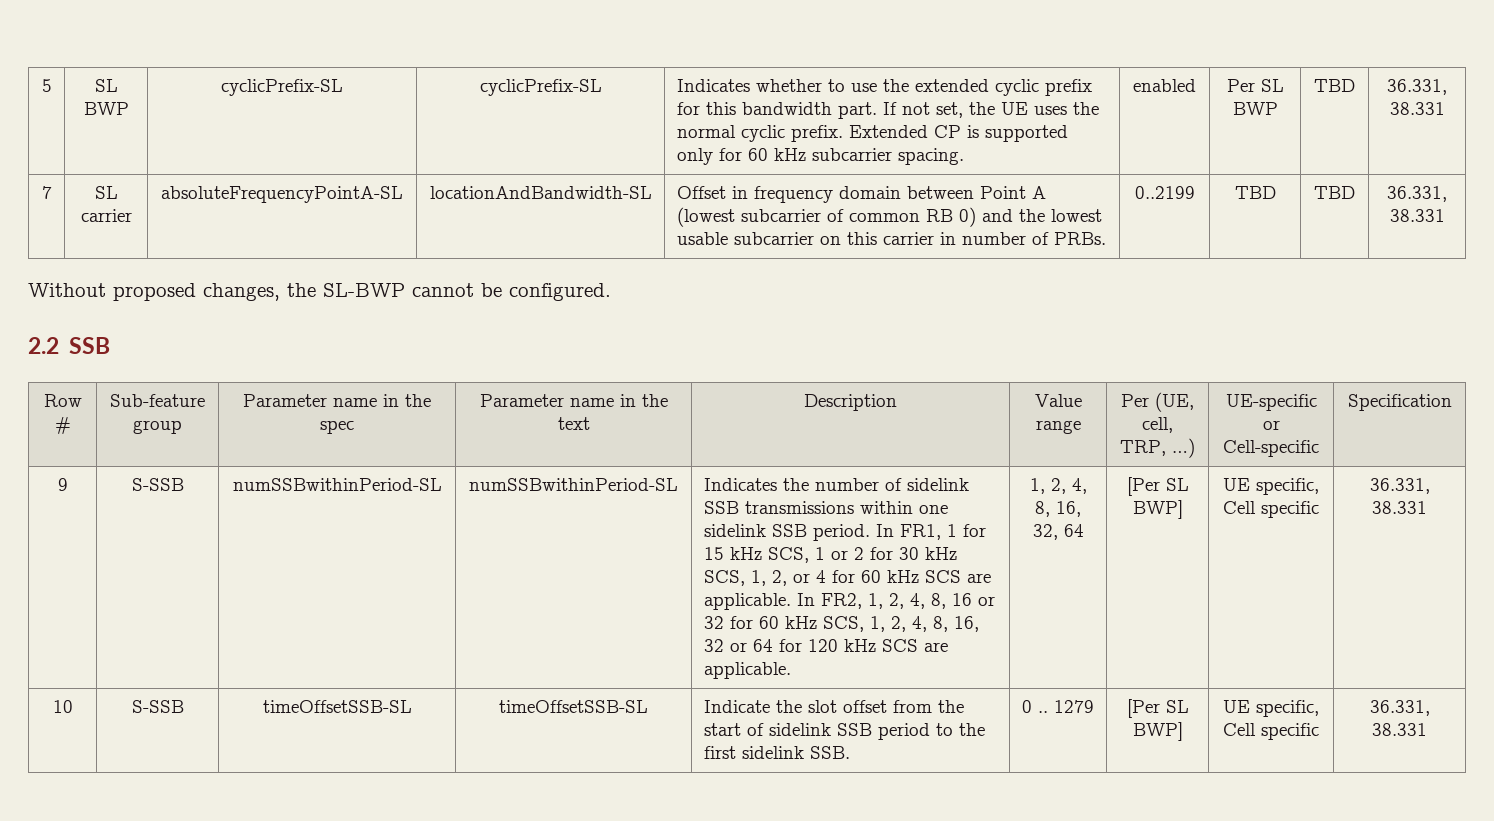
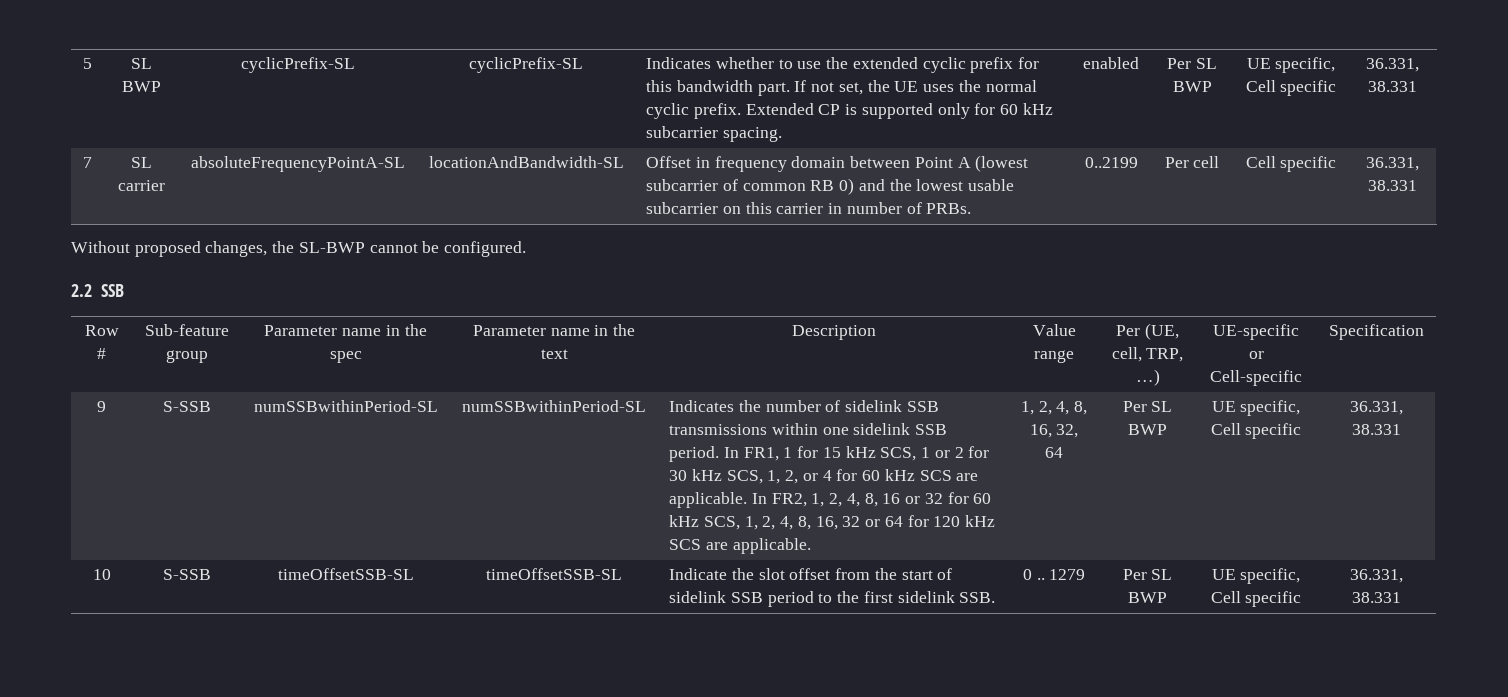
[1314,79,1355,92] TBD -> [1246,57,1336,73] [1245,80,1337,96] UE specific, Cell specific
[1234,186,1276,199] [1314,186,1355,199] TBD | TBD -> [1164,156,1220,168] [1245,156,1337,172] Per cell | Cell specific
[1126,477,1189,496] [1132,500,1183,519] [Per SL BWP] -> [1122,401,1173,412] [1128,424,1167,435] Per SL BWP
[1126,699,1189,718] [1132,722,1183,741] [Per SL BWP] -> [1122,569,1173,580] [1128,592,1167,603] Per SL BWP

